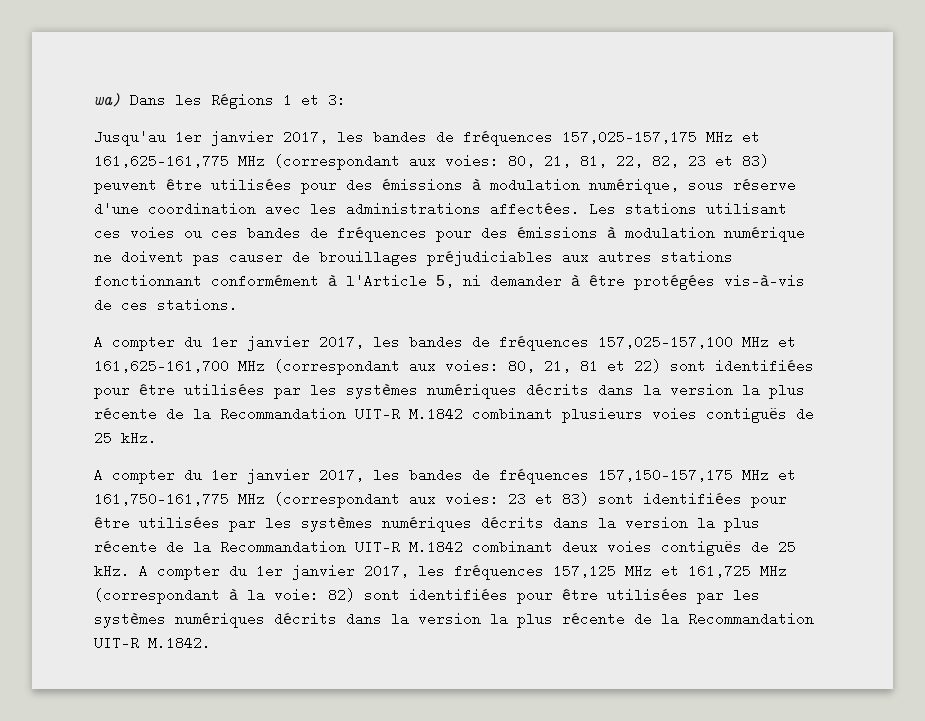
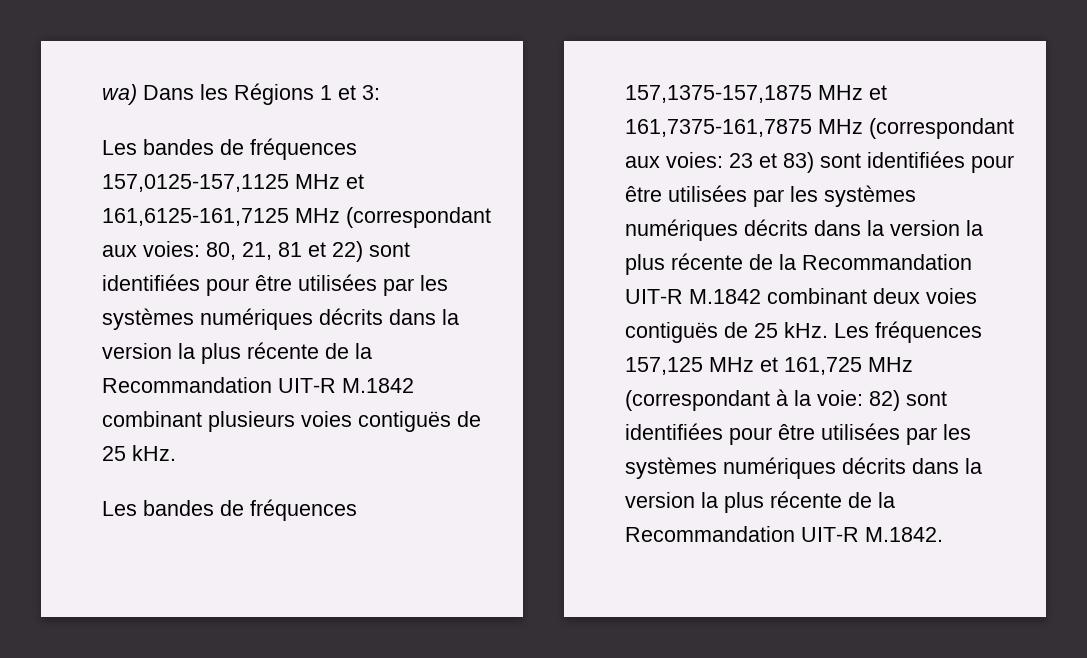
[93,130,760,146] [93,154,769,170] [93,178,796,194] [93,202,787,216] [93,226,805,242] [93,250,733,266] [93,274,805,290] [93,298,238,312] [93,335,796,351] [93,359,229,373] Jusqu'au 1er janvier 2017, les bandes de fréquences 157,025-157,175 MHz et 161,625-161,775 MHz (correspondant aux voies: 80, 21, 81, 22, 82, 23 et 83) peuvent être utilisées pour des émissions à modulation numérique, sous réserve d'une coordination avec les administrations affectées. Les stations utilisant ces voies ou ces bandes de fréquences pour des émissions à modulation numérique ne doivent pas causer de brouillages préjudiciables aux autres stations fonctionnant conformément à l'Article 5, ni demander à être protégées vis-à-vis de ces stations. // A compter du 1er janvier 2017, les bandes de fréquences 157,025-157,100 MHz et 161,625-161,700 -> [101,138,357,160] [101,174,364,192] [101,208,289,226] Les bandes de fréquences 157,0125-157,1125 MHz et 161,6125-161,7125
[93,468,796,484] [93,492,229,506] A compter du 1er janvier 2017, les bandes de fréquences 157,150-157,175 MHz et 161,750-161,775 -> [101,499,357,521] [624,85,887,103] [624,119,812,137] Les bandes de fréquences 157,1375-157,1875 MHz et 161,7375-161,7875
[138,564,445,580] A compter du 1er janvier 2017, les -> [833,323,869,338] Les

